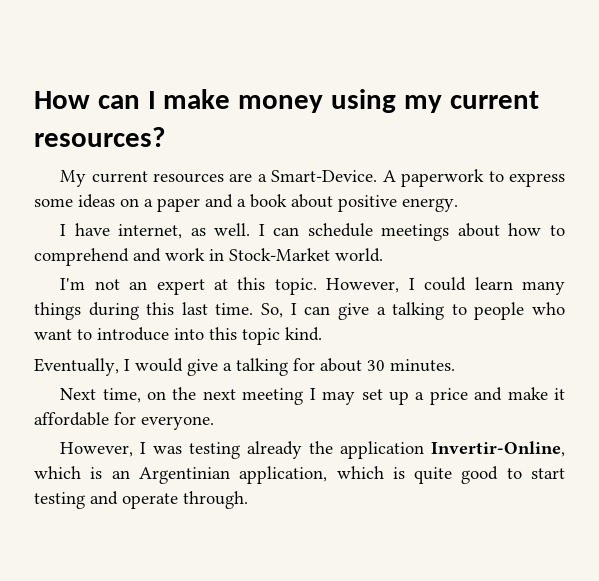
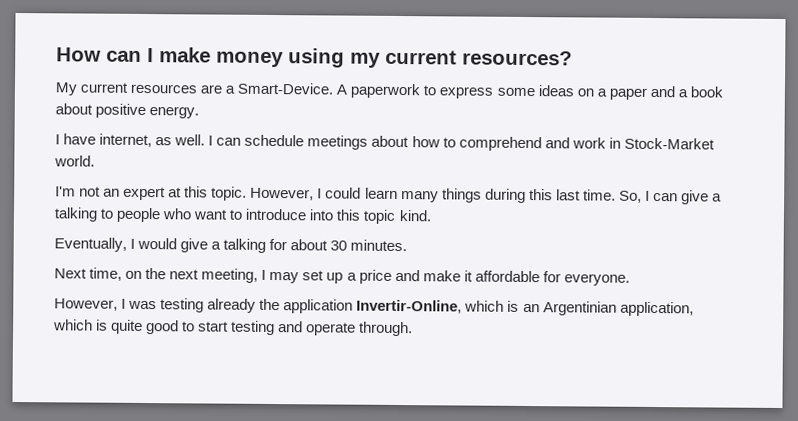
[242,388,304,405] meeting -> [201,268,259,283] meeting,

